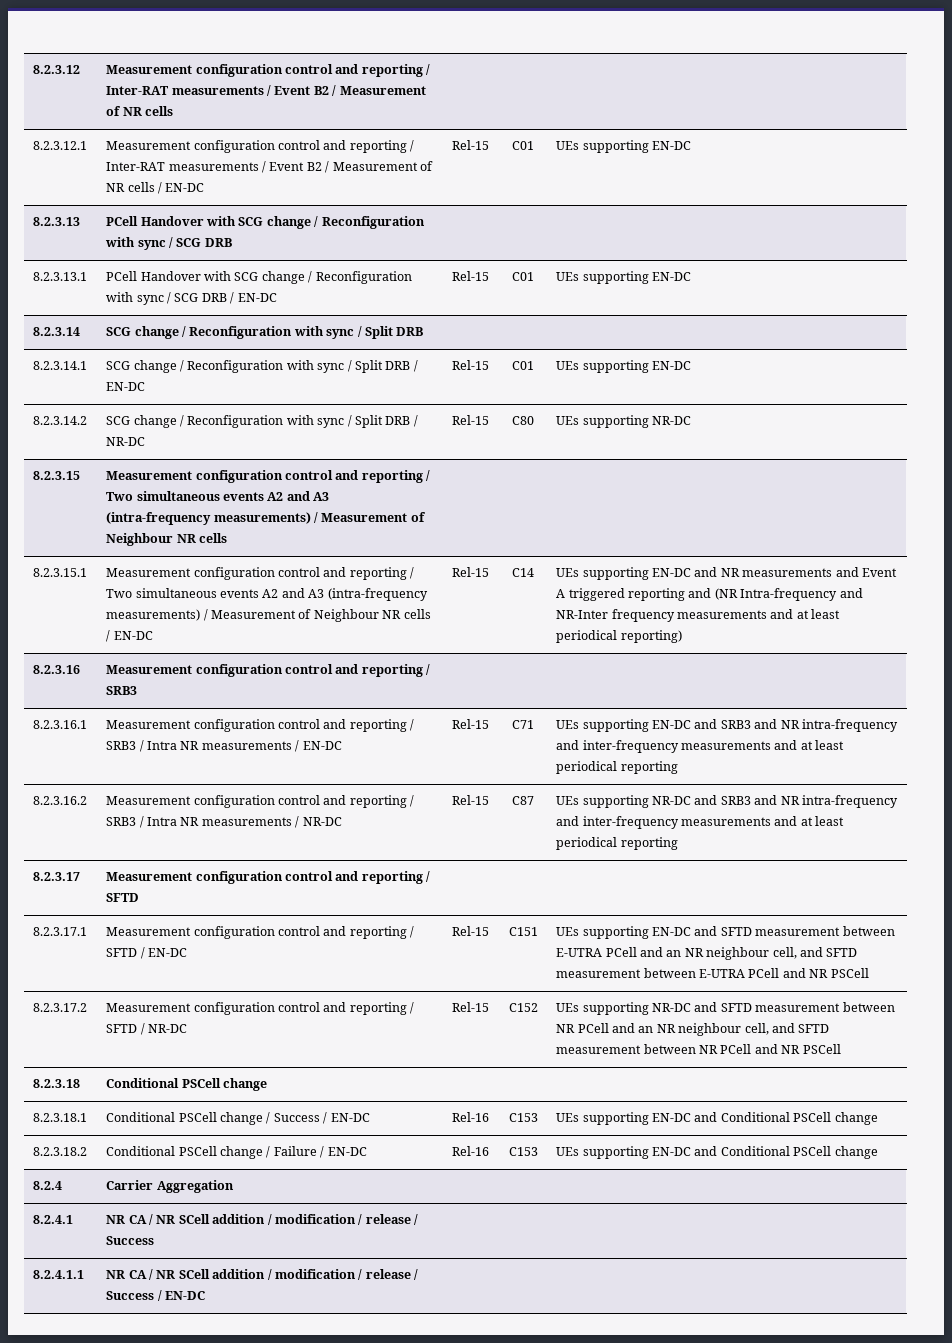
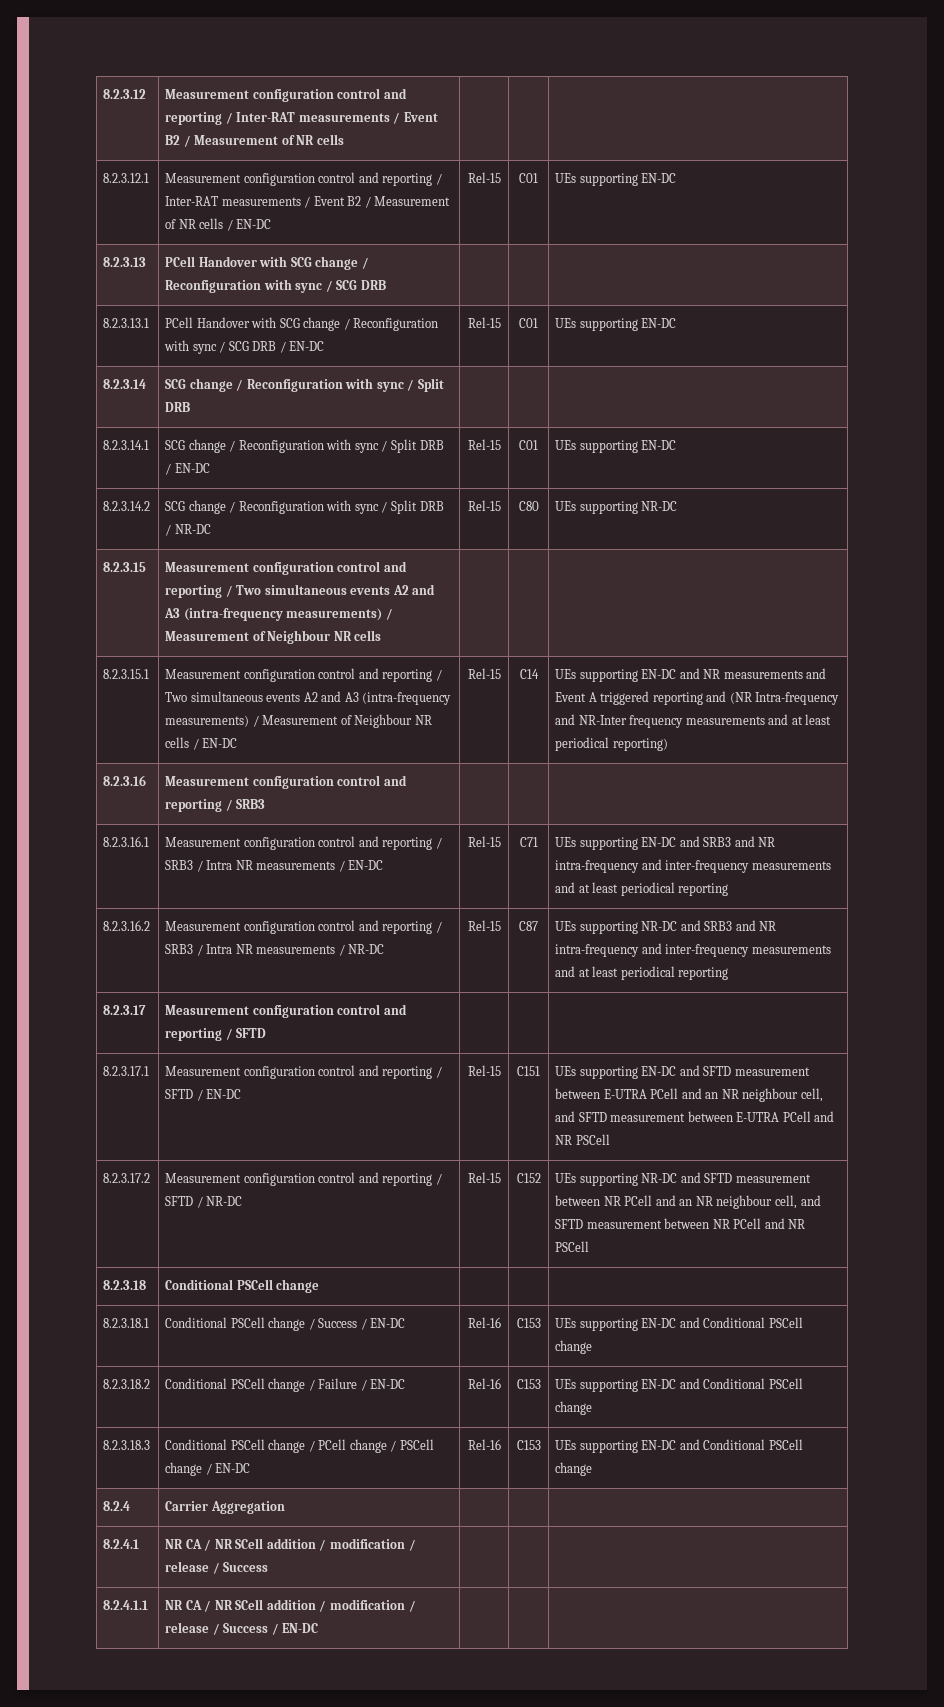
(878, 1152) none -> [103,1440,151,1450] [165,1439,434,1453] [165,1462,251,1476] [467,1439,501,1450] [516,1440,541,1450] [555,1439,803,1453] [555,1462,593,1476] // 8.2.3.18.3 | Conditional PSCell change / PCell change / PSCell change / EN-DC | Rel-16 | C153 | UEs supporting EN-DC and Conditional PSCell change

